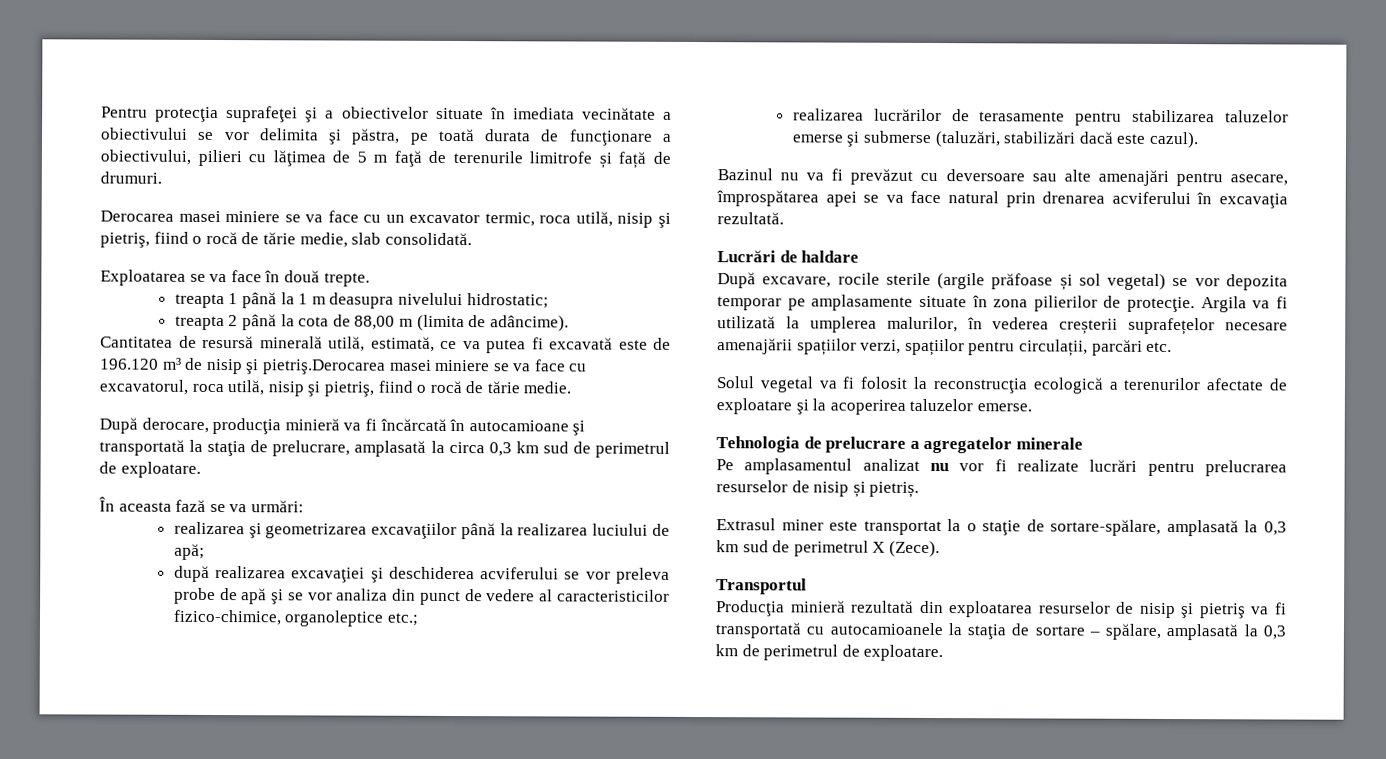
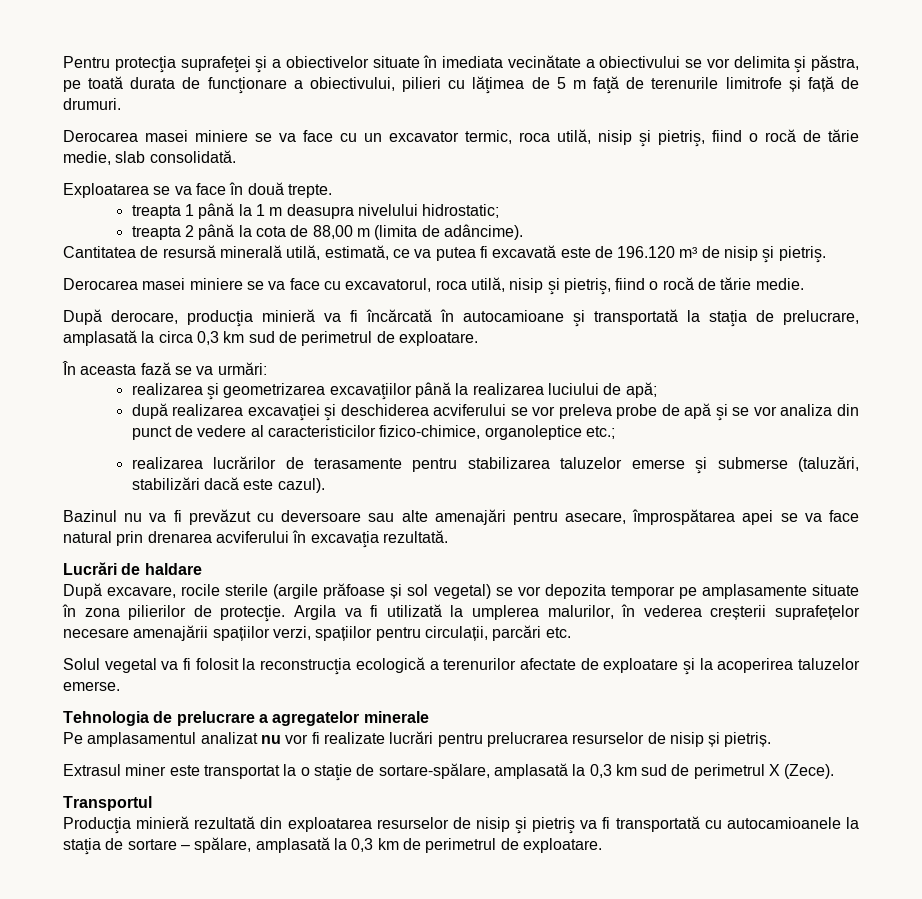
[262,359,386,375] pietriş.Derocarea -> [778,246,826,263] [63,278,138,290] pietriş. // Derocarea

